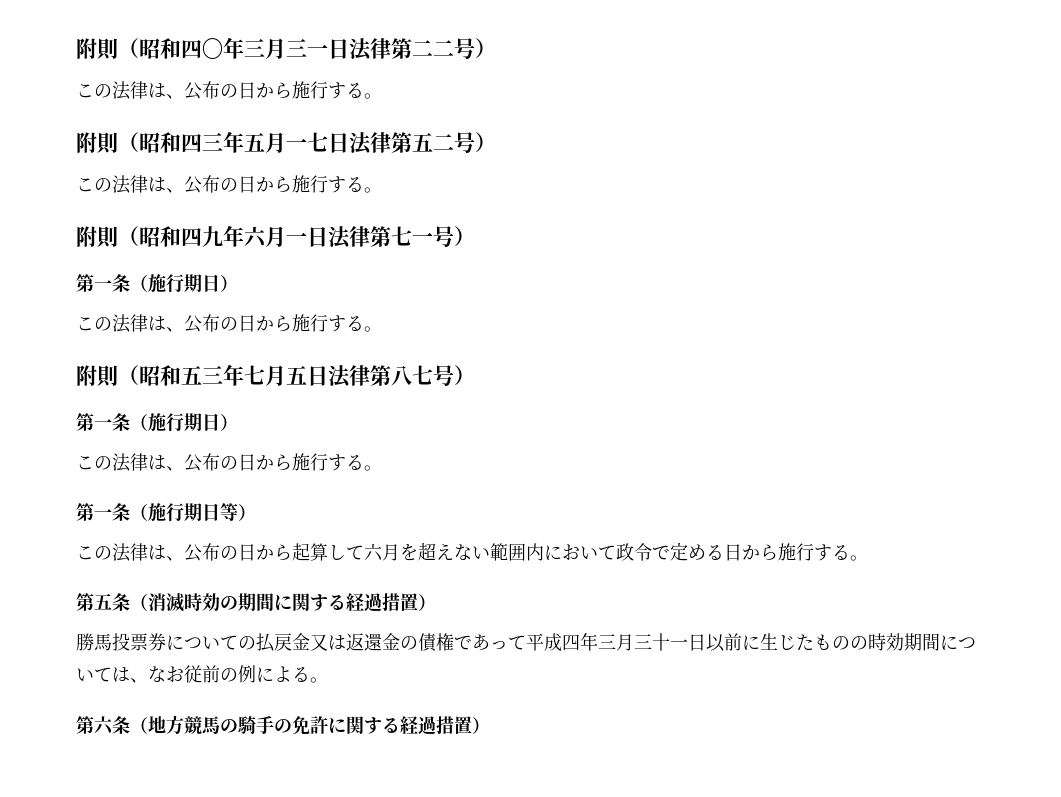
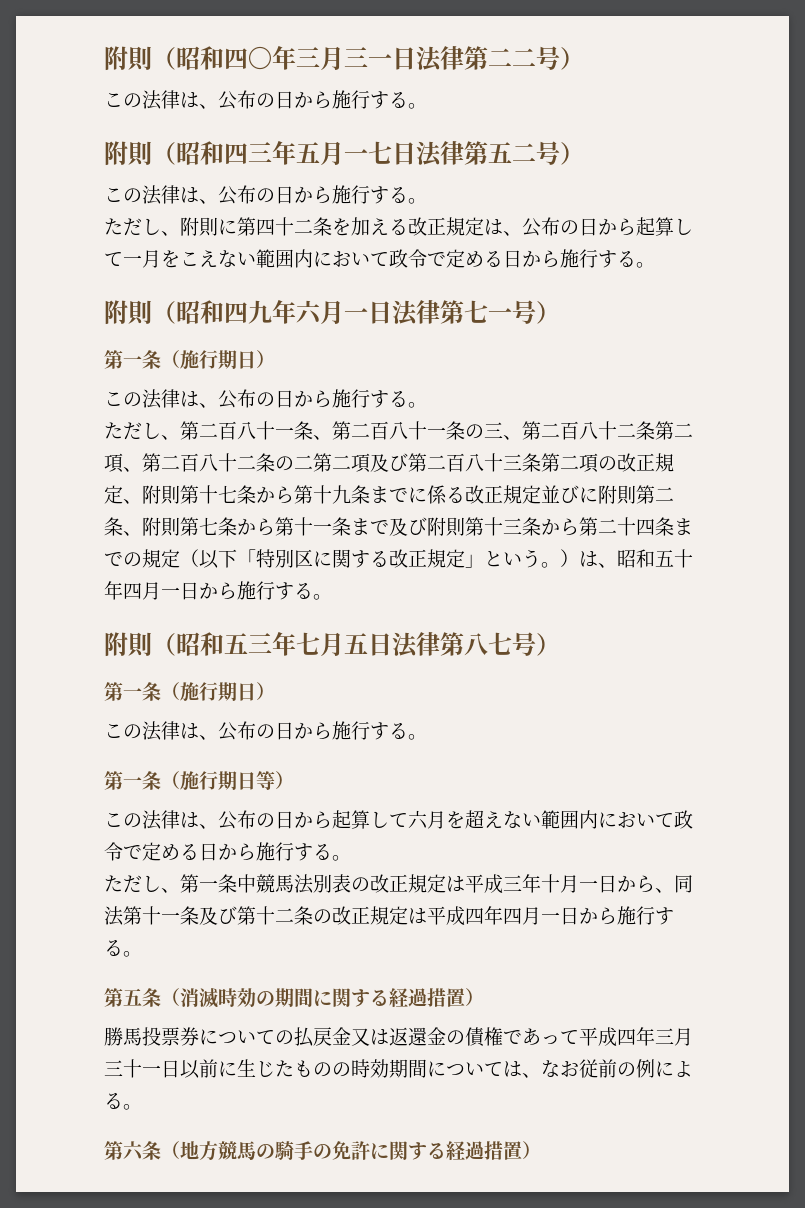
(382, 190) none -> [104,217,693,237] [104,249,655,268] // ただし、附則に第四十二条を加える改正規定は、公布の日から起算して一月をこえない範囲内において政令で定める日から施行する。
(382, 329) none -> [104,421,693,440] [104,453,674,473] [104,485,674,505] [104,517,693,537] [104,549,693,569] [104,581,332,600] // ただし、第二百八十一条、第二百八十一条の三、第二百八十二条第二項、第二百八十二条の二第二項及び第二百八十三条第二項の改正規定、附則第十七条から第十九条までに係る改正規定並びに附則第二条、附則第七条から第十一条まで及び附則第十三条から第二十四条までの規定（以下「特別区に関する改正規定」という。）は、昭和五十年四月一日から施行する。
(868, 558) none -> [104,874,693,894] [104,906,674,926] [104,940,142,957] // ただし、第一条中競馬法別表の改正規定は平成三年十月一日から、同法第十一条及び第十二条の改正規定は平成四年四月一日から施行する。

